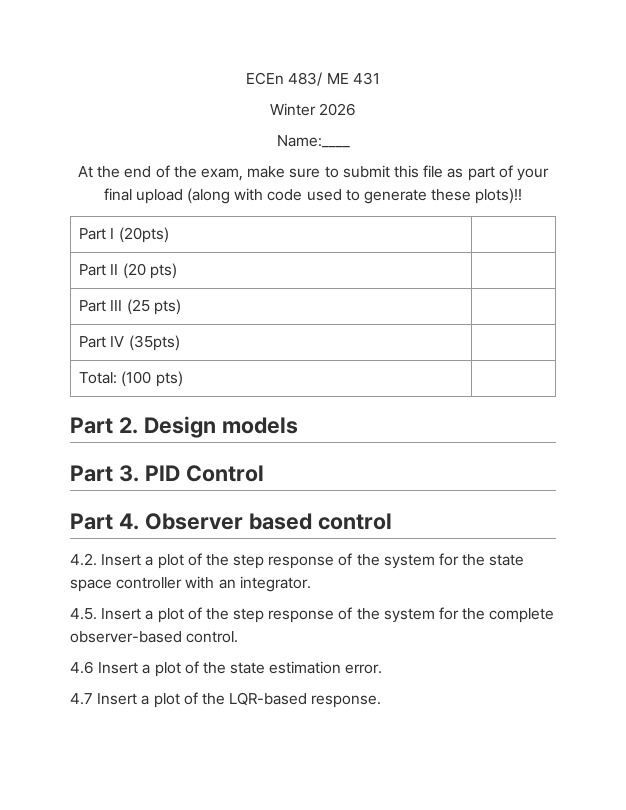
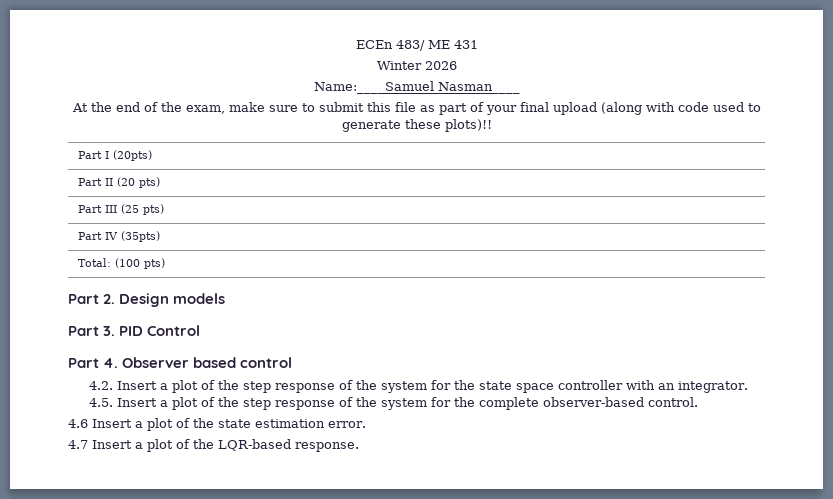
[276,135,350,148] Name:____ -> [313,81,520,94] Name:____Samuel Nasman____

